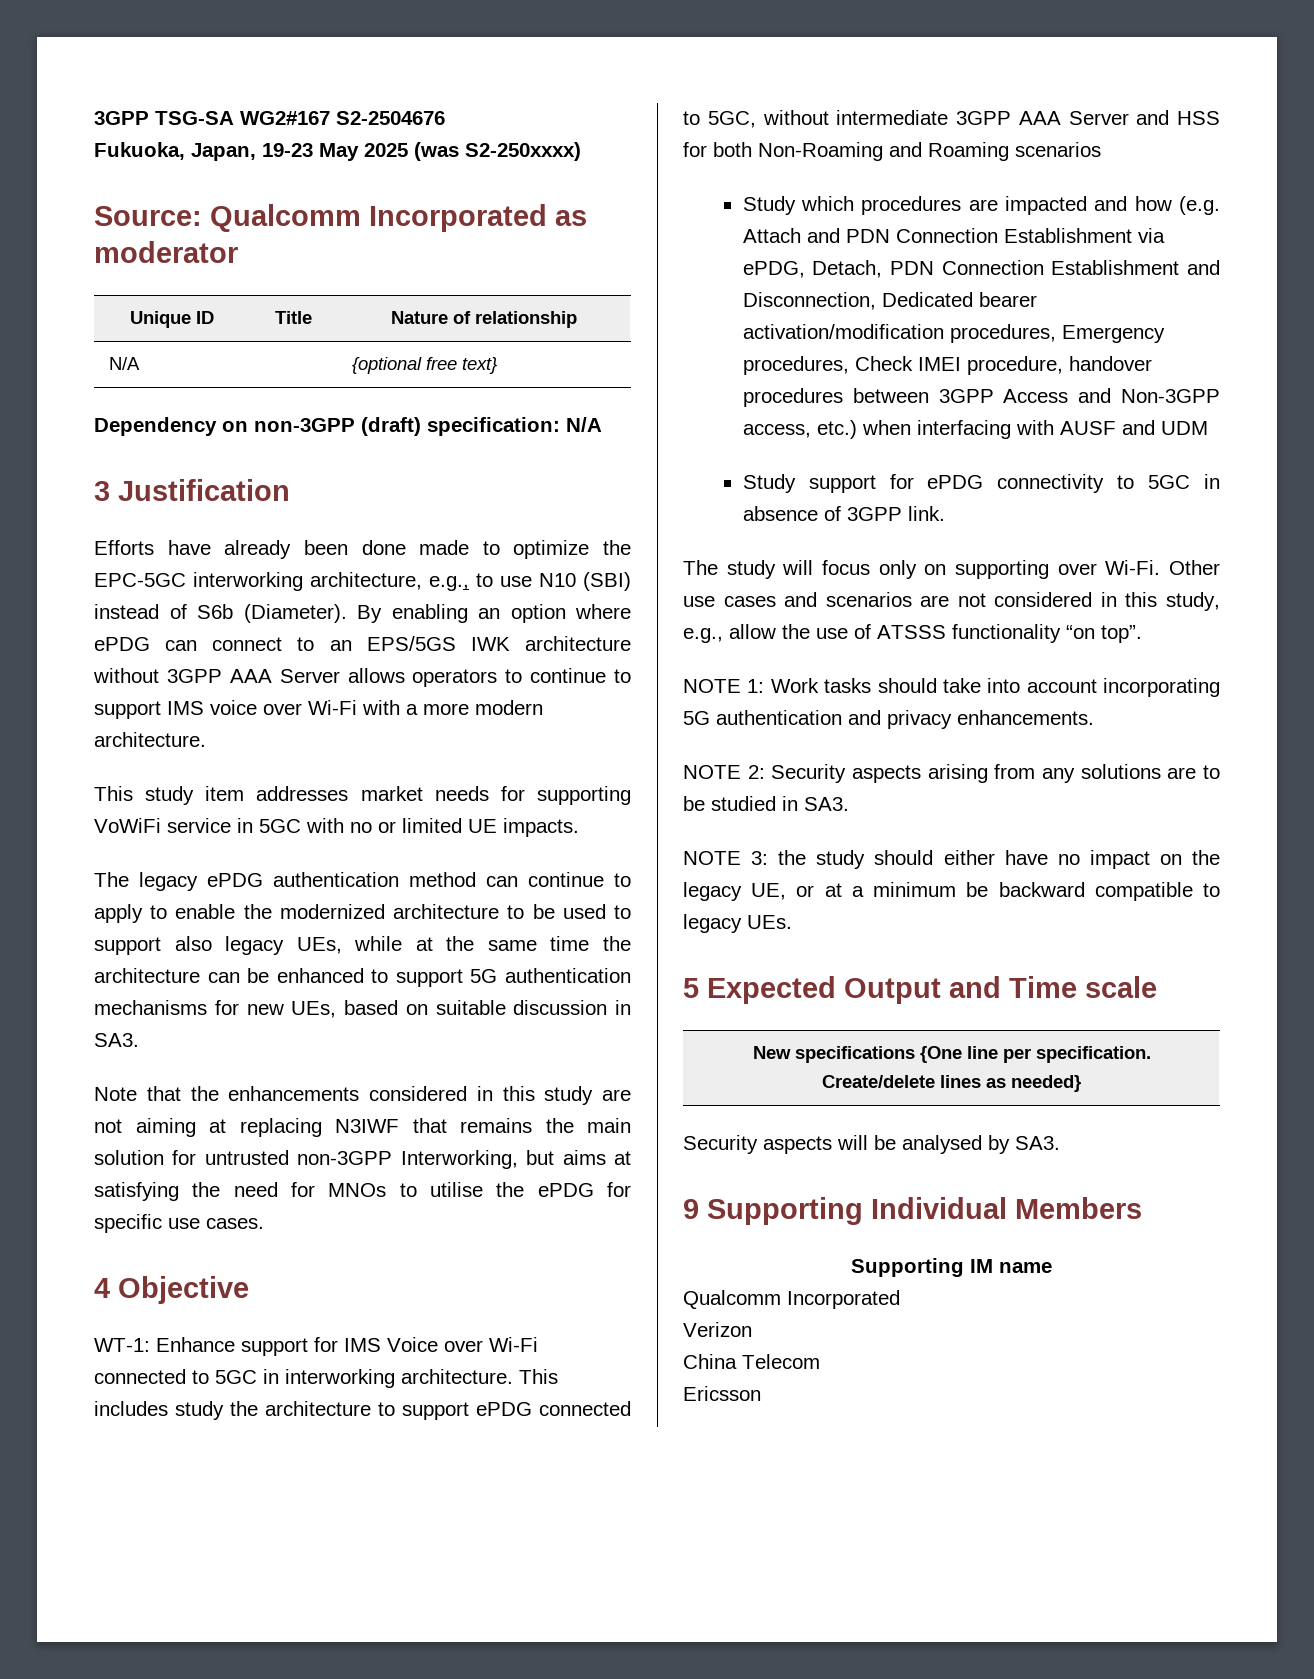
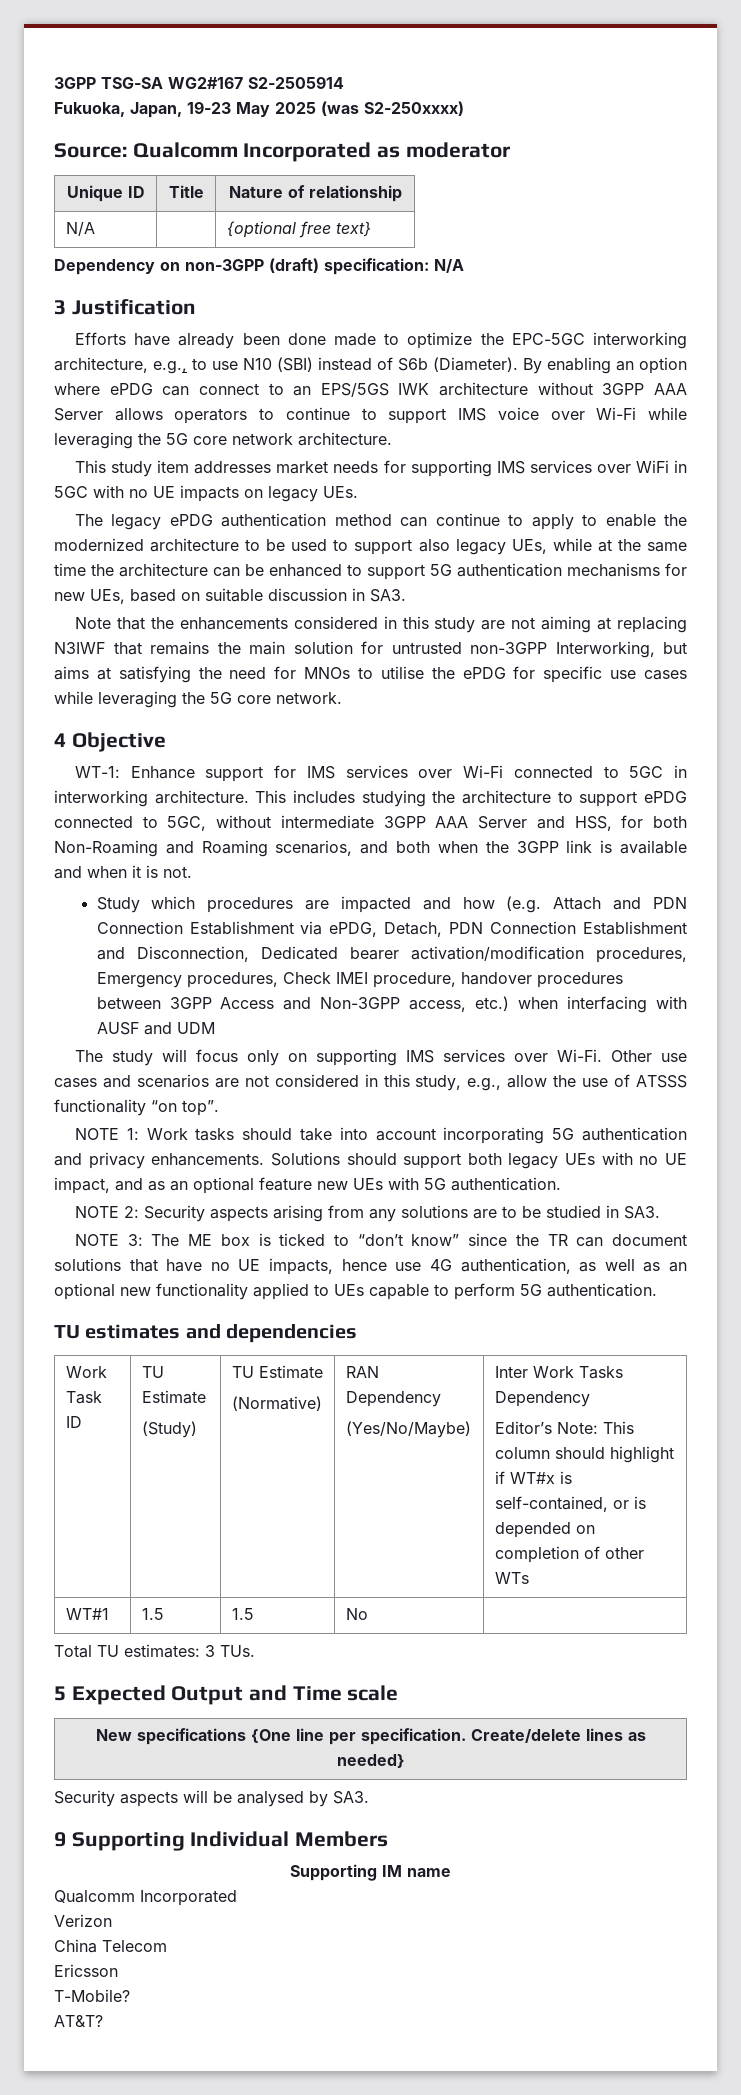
[336,111,445,125] S2-2504676 -> [248,76,344,89] S2-2505914
[362,700,543,715] with a more modern -> [648,407,688,420] [54,432,293,449] while leveraging the 5G core network
[94,818,579,837] VoWiFi service in 5GC with no or limited UE impacts. -> [496,460,687,474] [54,485,358,502] IMS services over WiFi in 5GC with no UE impacts on legacy UEs.
[206,1218,264,1229] cases. -> [644,670,687,680] [54,691,342,708] cases while leveraging the 5G core network.
[387,1337,438,1352] Voice -> [345,765,408,778] services
[175,1401,224,1420] study -> [361,790,426,807] studying
[1177,111,1220,125] HSS -> [574,816,612,831] HSS,
[1015,142,1101,157] scenarios -> [275,840,688,856] [54,865,192,879] scenarios, and both when the 3GPP link is available and when it is not.
[742,474,1220,493] [742,506,945,521] // Study support for ePDG connectivity to 5GC in absence of 3GPP link. -> (215, 1028) none
(1049, 569) none -> [406,1049,506,1063] IMS services
(1094, 717) none -> [270,1152,687,1169] [54,1177,561,1194] Solutions should support both legacy UEs with no UE impact, and as an optional feature new UEs with 5G authentication.
[778,850,1220,869] [683,882,1220,901] [683,914,792,933] the study should either have no impact on the legacy UE, or at a minimum be backward compatible to legacy UEs. -> [151,1233,687,1247] [54,1258,688,1275] [54,1283,657,1300] [54,1324,358,1343] [65,1366,107,1378] [65,1391,102,1404] [65,1416,82,1428] [141,1366,164,1378] [141,1390,206,1404] [141,1421,197,1438] [231,1365,323,1379] [231,1396,322,1411] [345,1366,379,1378] [345,1391,441,1407] [345,1421,471,1438] [494,1366,623,1379] [494,1391,590,1407] [494,1421,634,1434] [494,1446,674,1463] [494,1471,572,1484] [494,1496,646,1512] [494,1522,595,1538] [494,1546,644,1563] [494,1572,529,1584] [65,1608,109,1620] [141,1608,164,1620] [231,1608,254,1620] [345,1608,368,1620] [54,1644,255,1658] The ME box is ticked to “don’t know” since the TR can document solutions that have no UE impacts, hence use 4G authentication, as well as an optional new functionality applied to UEs capable to perform 5G authentication. // TU estimates and dependencies // Work Task ID | TU Estimate // (Study) | TU Estimate // (Normative) | RAN Dependency // (Yes/No/Maybe) | Inter Work Tasks Dependency // Editor’s Note: This column should highlight if WT#x is self-contained, or is depended on completion of other WTs // WT#1 | 1.5 | 1.5 | No | // Total TU estimates: 3 TUs.
(761, 1393) none -> [54,1989,130,2002] [54,2015,103,2027] // T-Mobile? // AT&T?

